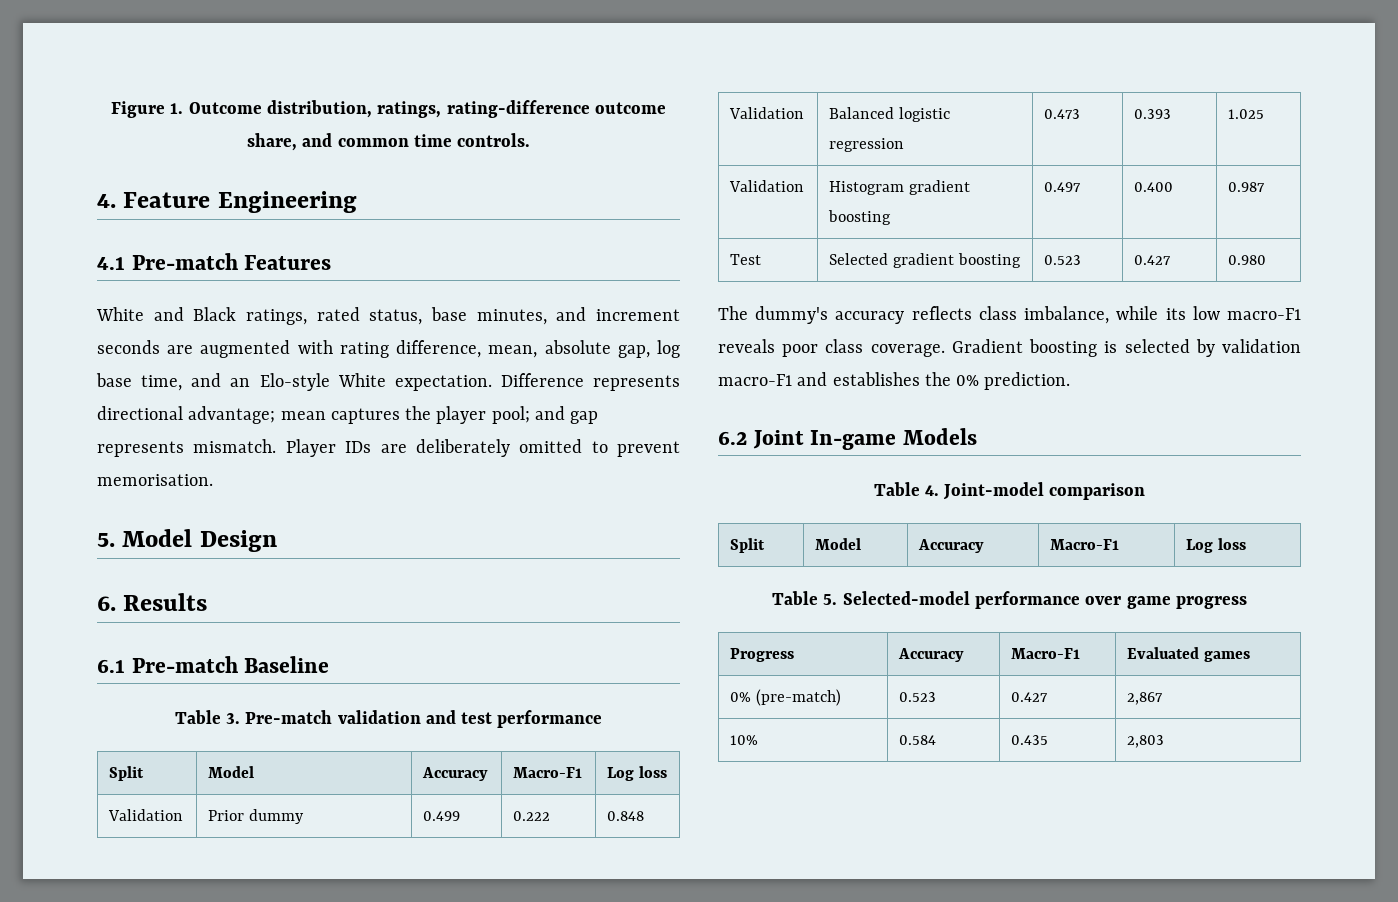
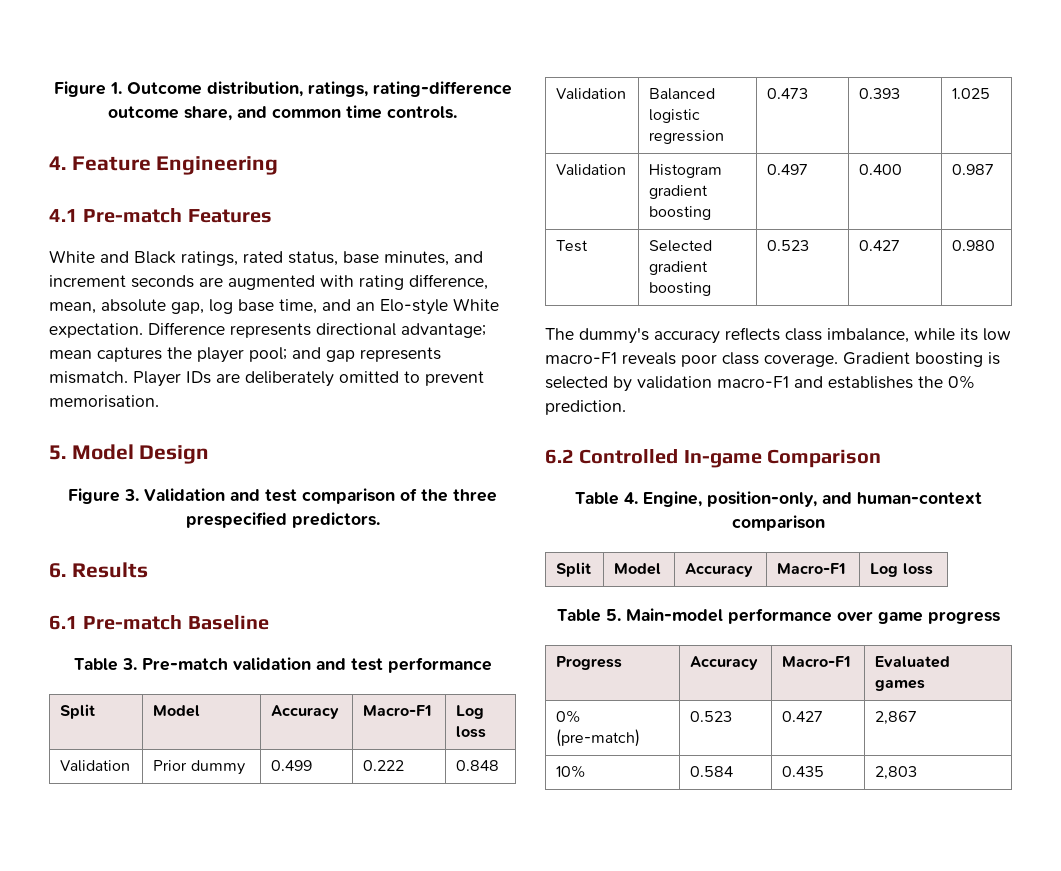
(277, 541) none -> [68,488,497,504] [185,512,380,528] // Figure 3. Validation and test comparison of the three prespecified predictors.
[752,428,977,450] Joint In-game Models -> [579,449,882,468] Controlled In-game Comparison
[943,482,1045,500] Joint-model -> [643,491,982,507] Engine, position-only, and human-context
[842,591,970,605] Selected-model -> [626,608,723,622] Main-model

